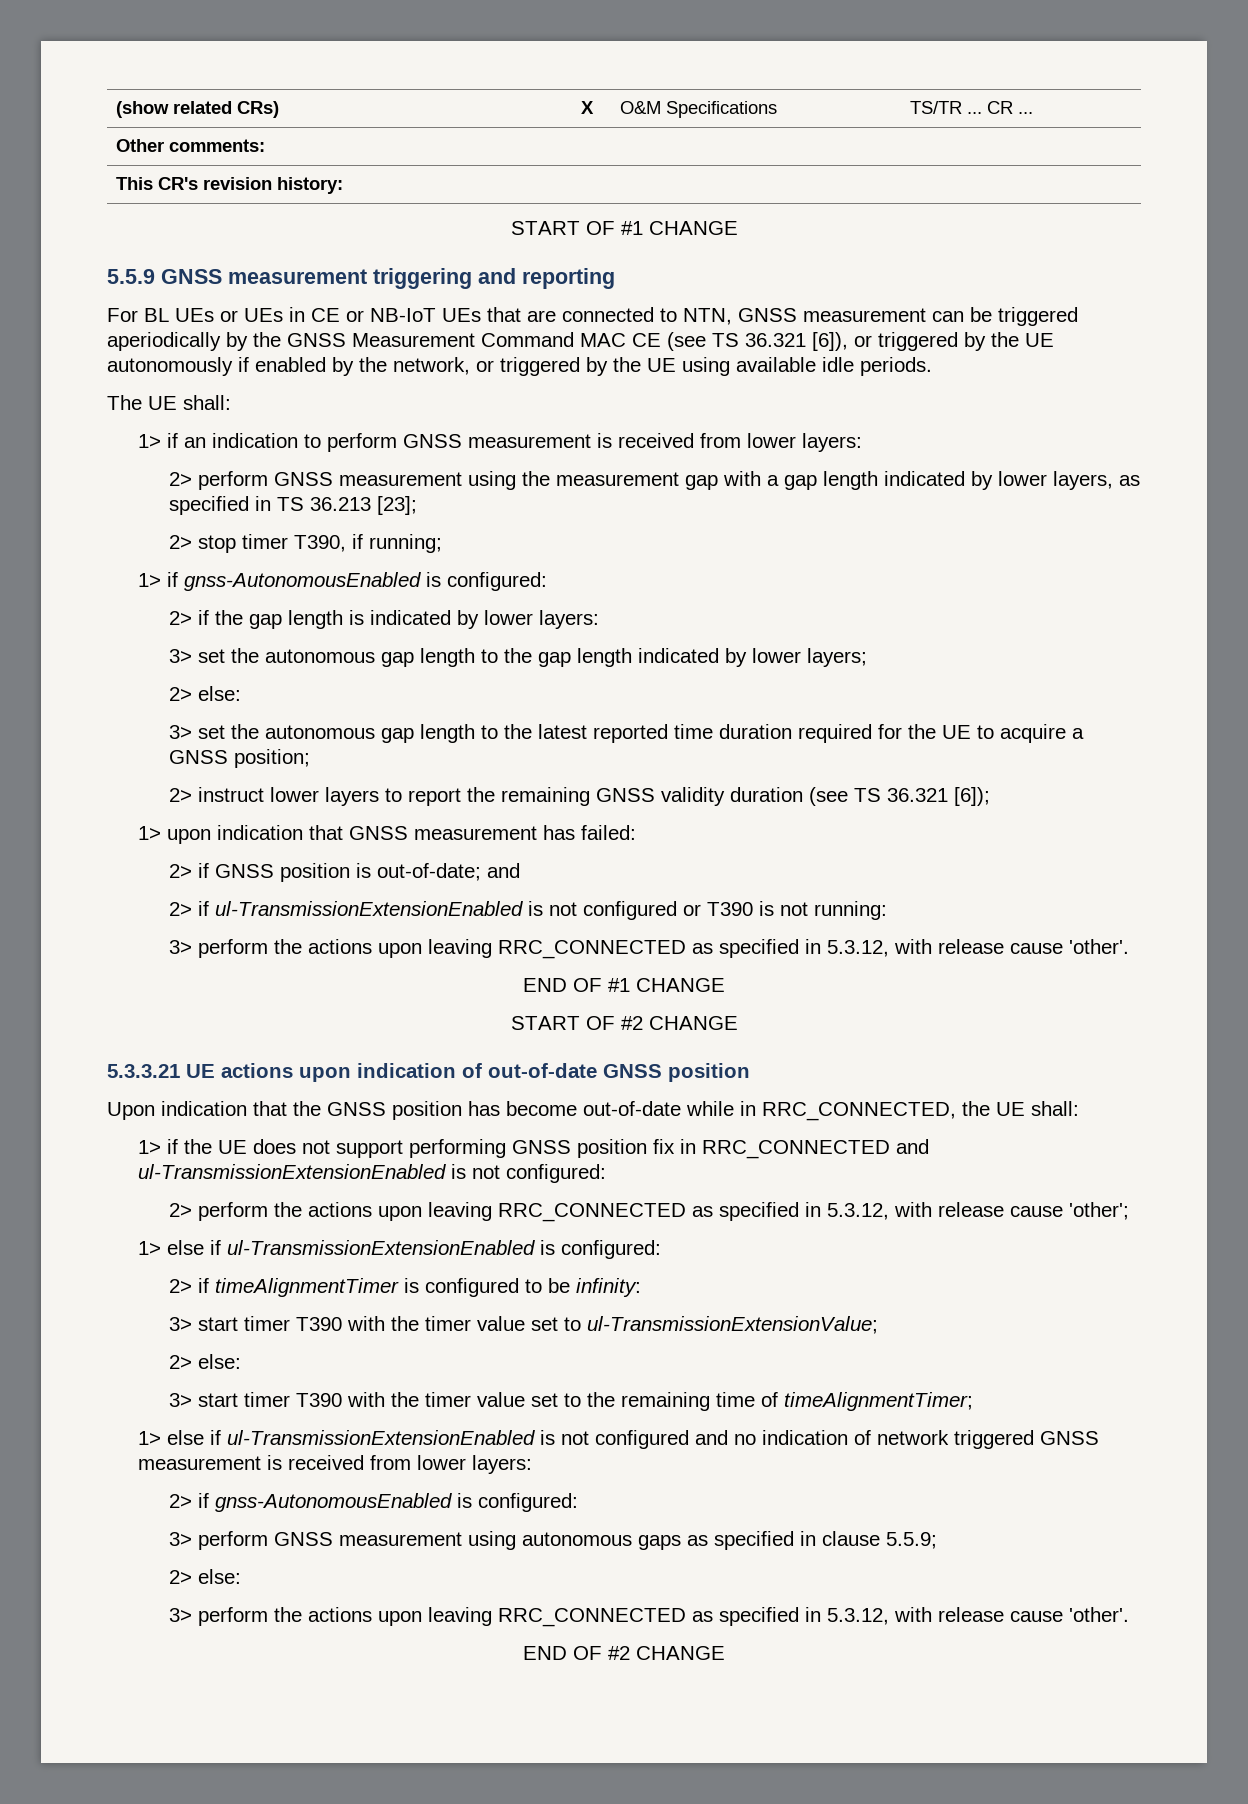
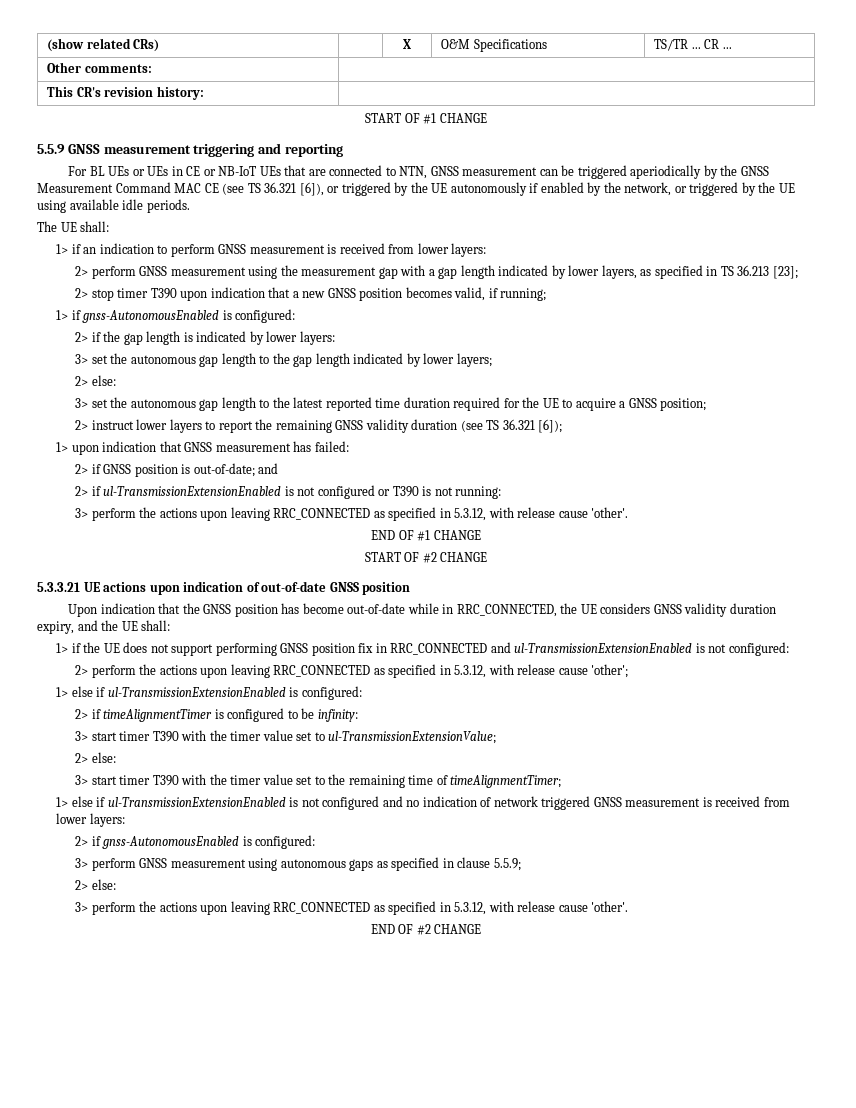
[294,535,347,552] T390, -> [150,287,486,301] T390 upon indication that a new GNSS position becomes valid,
(1025, 1109) none -> [600,603,776,617] [37,620,138,634] considers GNSS validity duration expiry, and the UE

